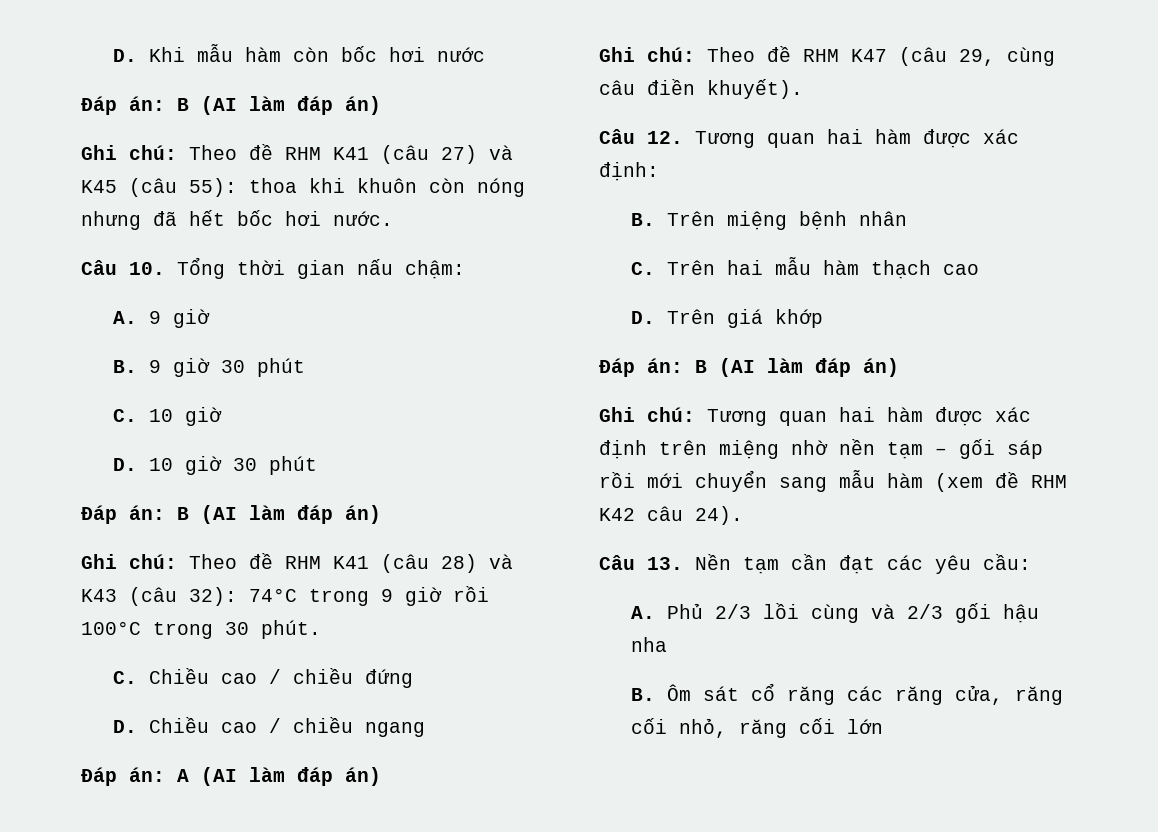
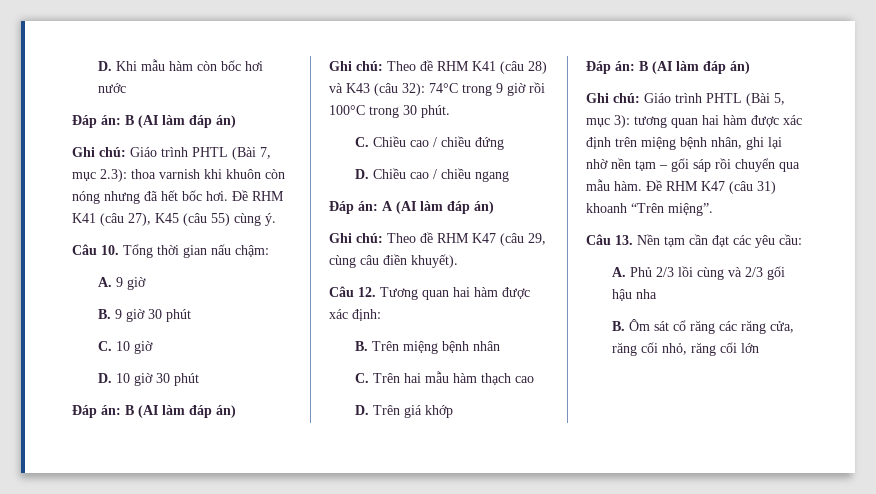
[189,144,513,164] [81,178,297,197] Theo đề RHM K41 (câu 27) và K45 (câu 55): thoa -> [130,147,271,160] [72,169,200,182] Giáo trình PHTL (Bài 7, mục 2.3): thoa varnish
[285,211,393,226] hơi nước. -> [206,190,284,201] [72,213,276,226] hơi. Đề RHM K41 (câu 27), K45 (câu 55) cùng ý.
[707,409,767,426] Tương -> [644,93,785,106] [586,115,667,128] Giáo trình PHTL (Bài 5, mục 3): tương
(779, 449) none -> [680,137,782,150] bệnh nhân, ghi lại
[647,470,1067,492] [599,506,743,525] mới chuyển sang mẫu hàm (xem đề RHM K42 câu 24). -> [735,158,800,172] [586,179,776,194] [586,203,713,216] chuyển qua mẫu hàm. Đề RHM K47 (câu 31) khoanh “Trên miệng”.

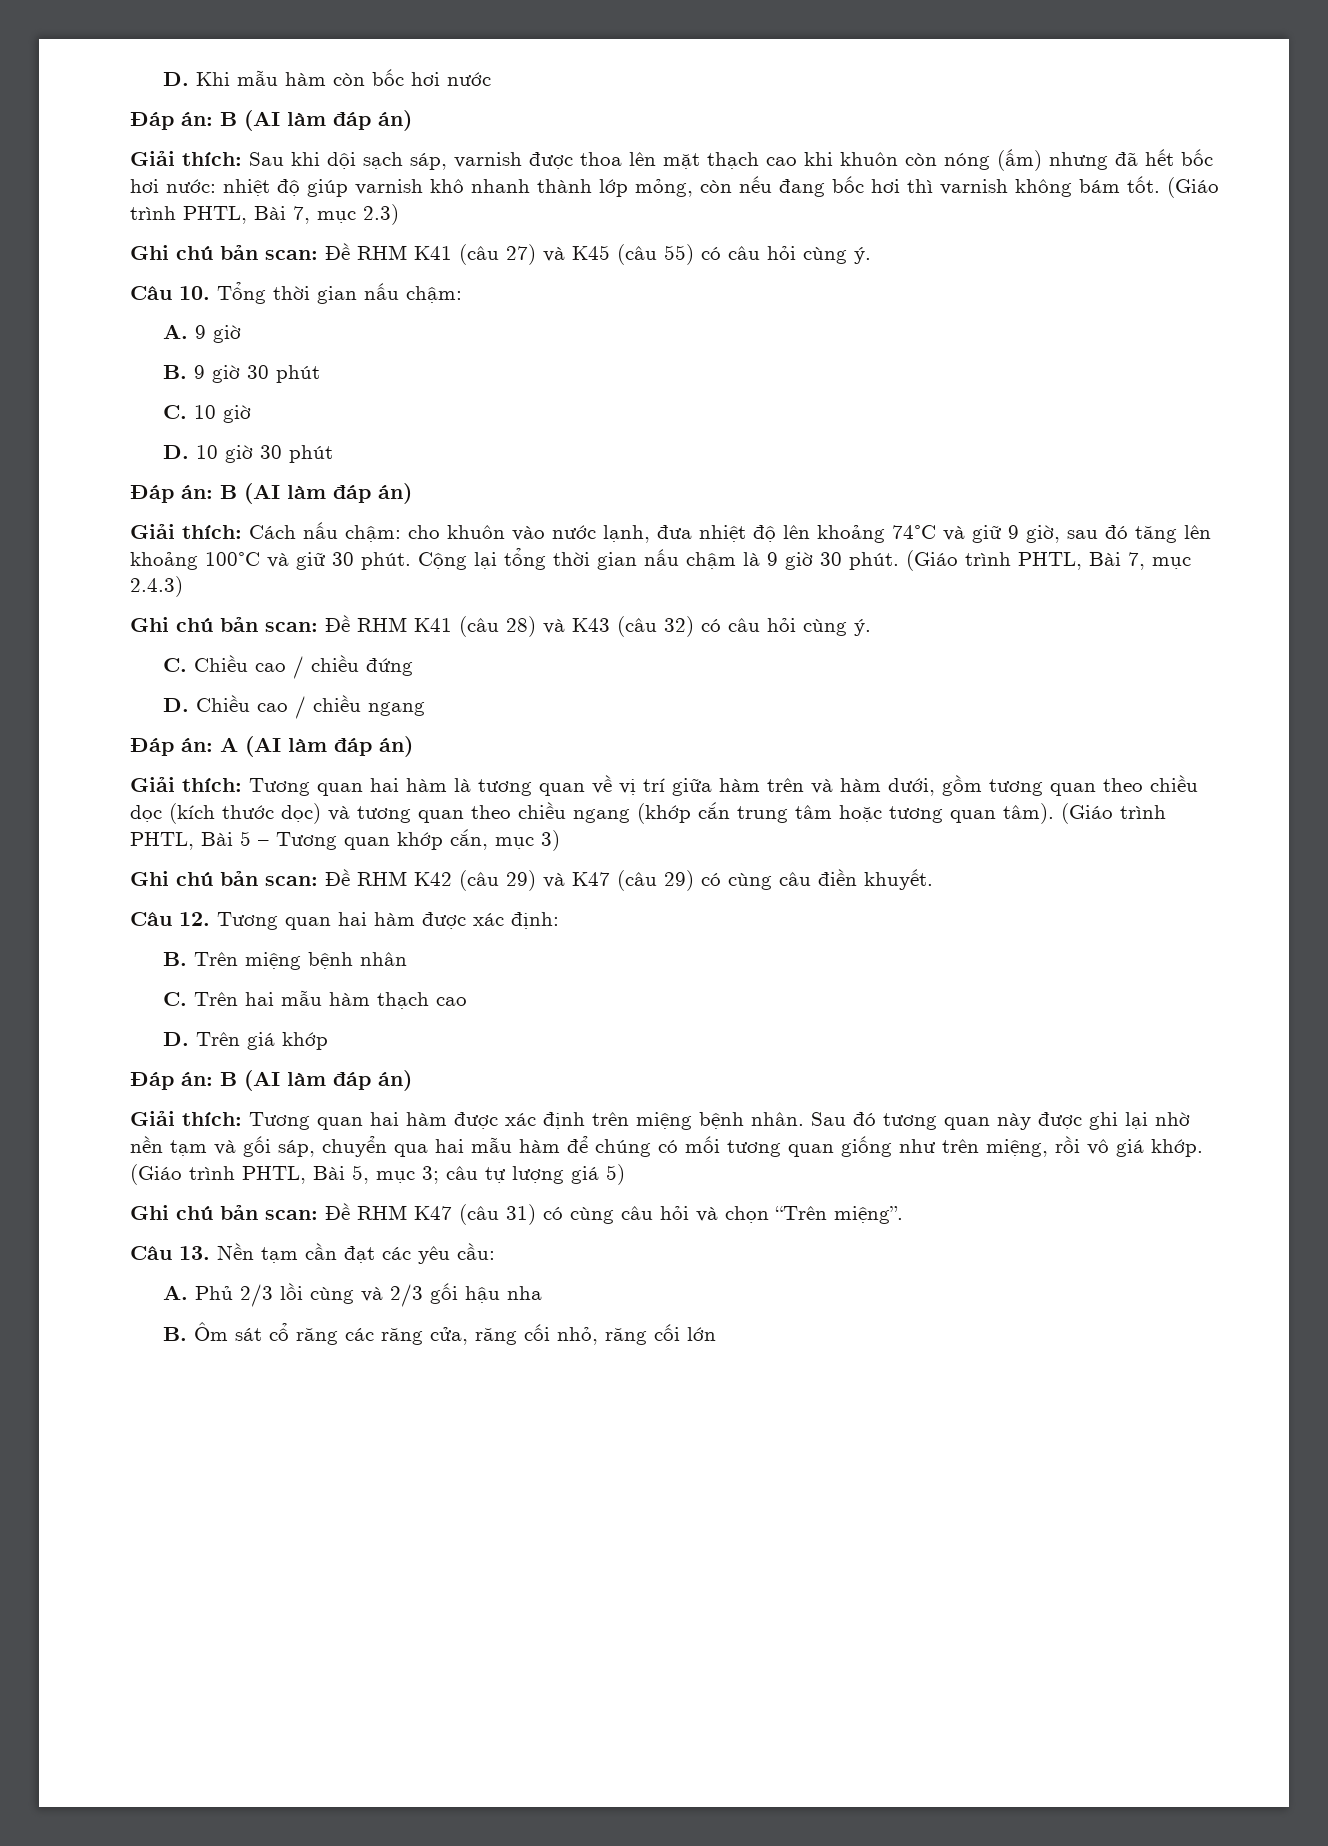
[72,147,271,160] [72,169,200,182] Ghi chú: Giáo trình PHTL (Bài 7, mục 2.3): thoa varnish -> [130,151,797,170] Giải thích: Sau khi dội sạch sáp, varnish được thoa lên mặt thạch cao
(100, 197) none -> [997,149,1042,171] (ấm)
[206,190,284,201] [72,213,151,226] hơi. Đề RHM K41 (câu 27), -> [130,176,1219,198] [130,204,399,225] [130,243,565,265] hơi nước: nhiệt độ giúp varnish khô nhanh thành lớp mỏng, còn nếu đang bốc hơi thì varnish không bám tốt. (Giáo trình PHTL, Bài 7, mục 2.3) // Ghi chú bản scan: Đề RHM K41 (câu 27) và
(230, 219) none -> [701,246,796,260] có câu hỏi
[329,60,433,71] Ghi chú: Theo đề -> [130,522,1211,543] [130,548,1191,571] [130,576,183,597] [130,615,350,632] Giải thích: Cách nấu chậm: cho khuôn vào nước lạnh, đưa nhiệt độ lên khoảng 74°C và giữ 9 giờ, sau đó tăng lên khoảng 100°C và giữ 30 phút. Cộng lại tổng thời gian nấu chậm là 9 giờ 30 phút. (Giáo trình PHTL, Bài 7, mục 2.4.3) // Ghi chú bản scan: Đề
[402,82,545,96] [329,105,450,118] 32): 74°C trong 9 giờ rồi 100°C trong 30 phút. -> [664,616,871,637] 32) có câu hỏi cùng ý.
[329,232,546,246] Ghi chú: Theo đề RHM K47 (câu 29, -> [130,775,1198,796] [130,802,1166,824] [130,829,560,851] [130,869,721,891] Giải thích: Tương quan hai hàm là tương quan về vị trí giữa hàm trên và hàm dưới, gồm tương quan theo chiều dọc (kích thước dọc) và tương quan theo chiều ngang (khớp cắn trung tâm hoặc tương quan tâm). (Giáo trình PHTL, Bài 5 – Tương quan khớp cắn, mục 3) // Ghi chú bản scan: Đề RHM K42 (câu 29) và K47 (câu 29) có
[411,254,458,268] khuyết). -> [864,869,933,890] khuyết.
[586,93,785,106] [586,115,667,128] Ghi chú: Giáo trình PHTL (Bài 5, mục 3): tương -> [130,1111,310,1130] Giải thích: Tương
[711,137,742,149] nhân, -> [751,1112,1082,1130] nhân. Sau đó tương quan này được
[659,158,800,172] [586,179,642,191] – gối sáp rồi chuyển qua mẫu hàm. -> [214,1136,1203,1157] [130,1164,625,1185] [130,1205,318,1220] và gối sáp, chuyển qua hai mẫu hàm để chúng có mối tương quan giống như trên miệng, rồi vô giá khớp. (Giáo trình PHTL, Bài 5, mục 3; câu tự lượng giá 5) // Ghi chú bản scan:
[586,203,627,213] khoanh -> [543,1206,769,1224] có cùng câu hỏi và chọn

